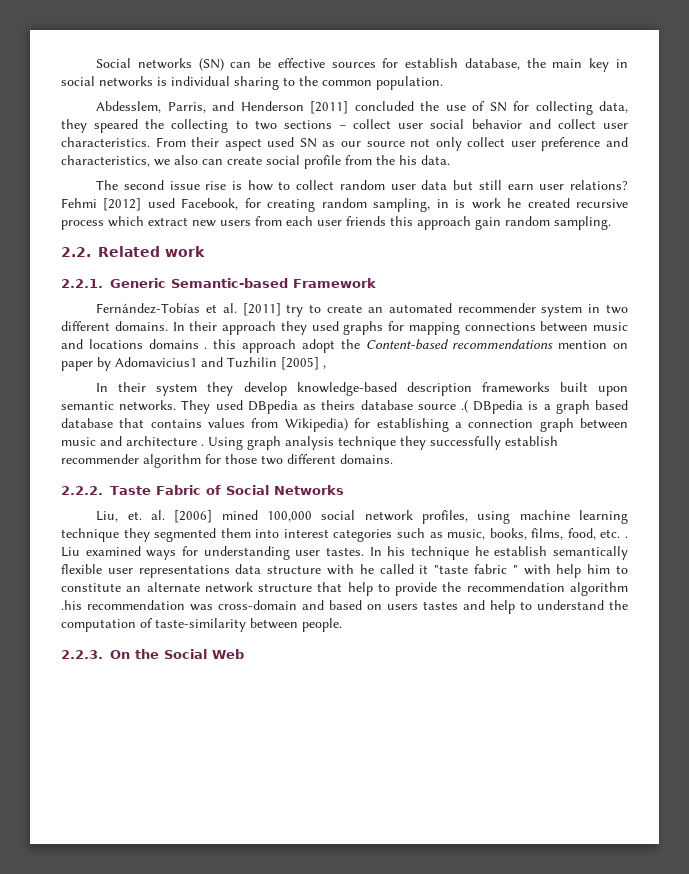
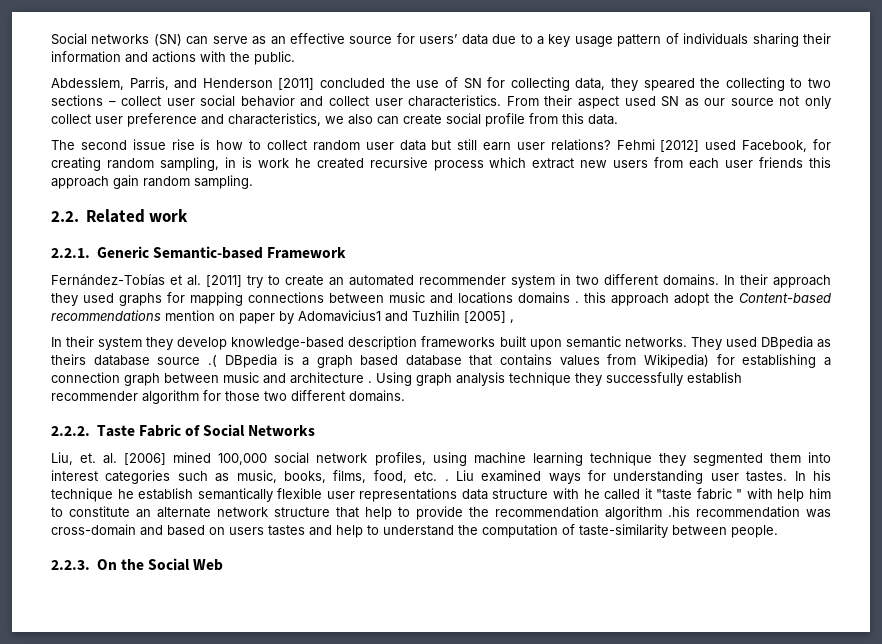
[258,58,628,72] [61,76,443,90] be effective sources for establish database, the main key in social networks is individual sharing to the common population. -> [212,33,832,47] [51,51,295,65] serve as an effective source for users’ data due to a key usage pattern of individuals sharing their information and actions with the public.
[376,155,417,165] the his -> [562,113,584,124] this

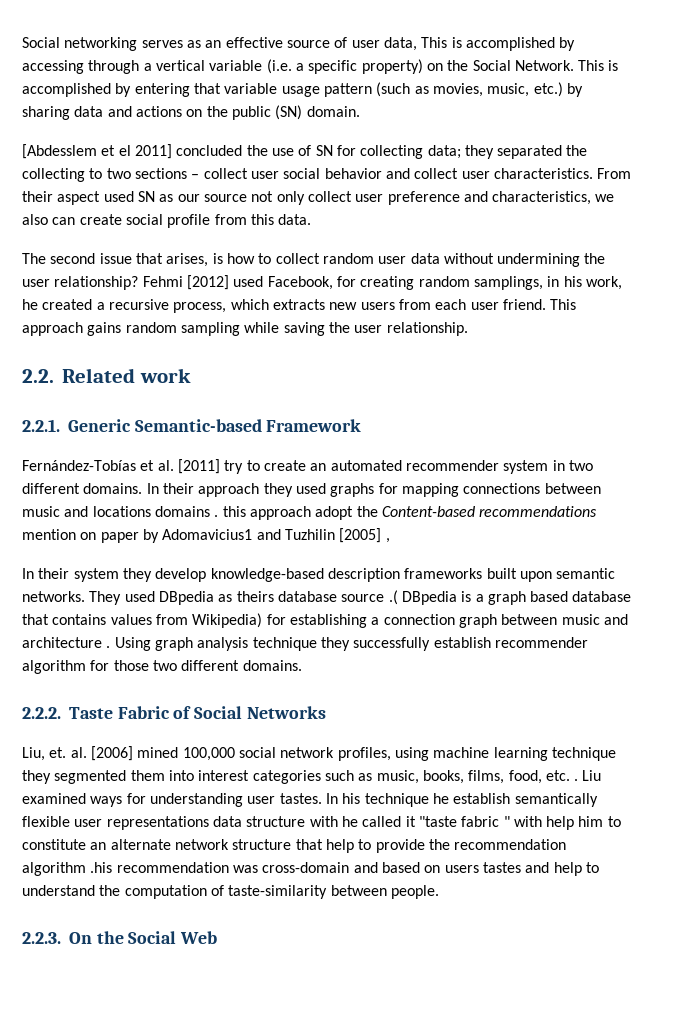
[51,33,832,47] [51,51,295,65] [51,77,315,90] Social networks (SN) can serve as an effective source for users’ data due to a key usage pattern of individuals sharing their information and actions with the public. // Abdesslem, Parris, and Henderson [2011] -> [22,37,576,51] [22,59,619,74] [22,82,583,97] [22,105,360,120] [22,144,172,159] Social networking serves as an effective source of user data, This is accomplished by accessing through a vertical variable (i.e. a specific property) on the Social Network. This is accomplished by entering that variable usage pattern (such as movies, music, etc.) by sharing data and actions on the public (SN) domain. // [Abdesslem et el 2011]
[575,78,695,91] data, they speared -> [427,145,563,159] data; they separated
[171,139,195,150] rise -> [135,253,209,267] that arises,
[431,139,611,151] but still earn user relations? -> [443,253,606,267] [22,276,139,290] without undermining the user relationship?
[159,157,575,171] sampling, in is work he created recursive process which extract -> [473,276,622,290] [22,299,325,313] samplings, in his work, he created a recursive process, which extracts
[759,157,832,168] [51,175,253,189] friends this approach gain random sampling. -> [502,299,577,310] [22,322,468,336] friend. This approach gains random sampling while saving the user relationship.

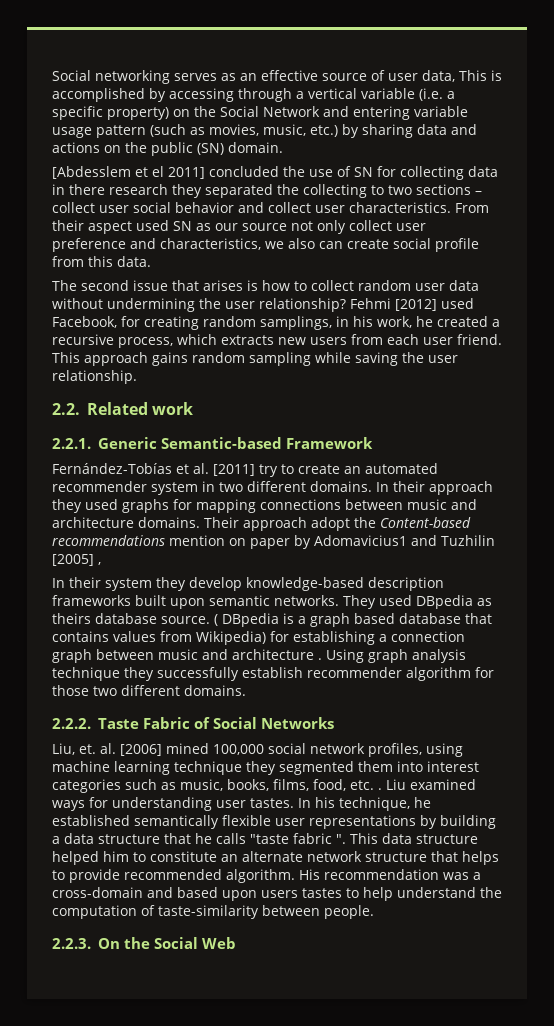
[514,60,619,71] [22,83,221,97] Network. This is accomplished by entering that -> [263,106,410,120] Network and entering
[427,145,461,159] data; -> [468,166,498,177] [52,184,168,195] data in there research
[166,253,209,267] arises, -> [203,280,243,291] arises
[92,506,246,517] locations domains . this -> [52,517,239,528] architecture domains. Their
[341,590,398,605] source .( -> [161,614,218,626] source. (
[364,793,511,807] technique he establish -> [339,797,431,811] [52,815,130,826] technique, he established
[212,816,575,830] data structure with he called it "taste fabric " with help -> [420,815,496,829] [52,833,478,844] [52,851,99,865] by building a data structure that he calls "taste fabric ". This data structure helped
[325,839,354,853] help -> [462,851,499,865] helps
[428,839,567,850] [22,862,113,876] the recommendation algorithm .his -> [124,869,320,883] recommended algorithm. His
(258, 869) none -> [473,872,481,880] a
[424,865,441,873] on -> [222,890,257,901] upon
[525,862,599,876] and help to -> [346,887,393,901] to help

